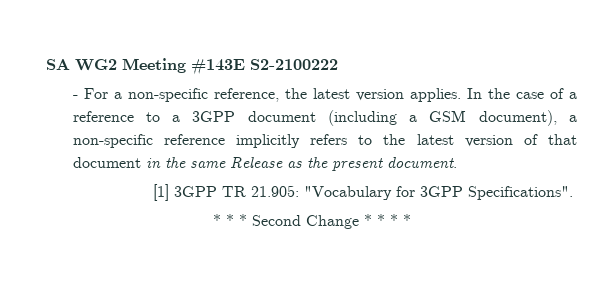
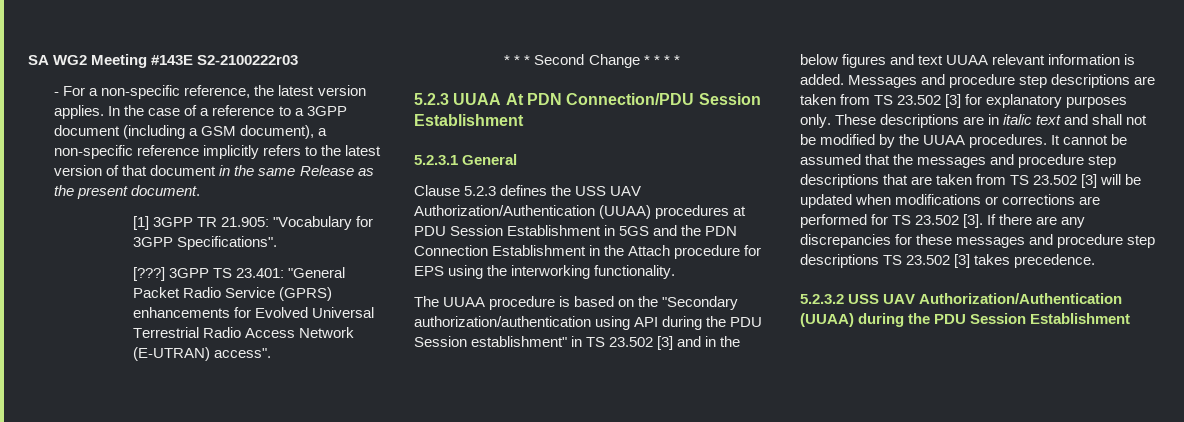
[250,59,338,70] S2-2100222 -> [197,55,299,65] S2-2100222r03
(573, 193) none -> [132,267,345,281] [132,287,332,301] [132,307,374,318] [132,327,354,338] [132,347,271,361] // [???] 3GPP TS 23.401: "General Packet Radio Service (GPRS) enhancements for Evolved Universal Terrestrial Radio Access Network (E-UTRAN) access".
(411, 220) none -> [414,93,761,105] [414,114,524,126] [414,154,518,165] [414,185,642,196] [414,205,747,219] [414,225,738,236] [414,245,762,259] [414,265,676,279] [414,296,739,310] [414,316,763,330] [414,336,741,350] [800,54,1136,68] [800,74,1156,88] [800,94,1128,108] [800,114,1148,128] [800,134,1128,148] [800,154,1117,168] [800,174,1142,188] [800,194,1101,208] [800,214,1086,228] [800,234,1156,248] [800,254,1096,268] [800,293,1123,304] [800,313,1131,327] // 5.2.3 UUAA At PDN Connection/PDU Session Establishment // 5.2.3.1 General // Clause 5.2.3 defines the USS UAV Authorization/Authentication (UUAA) procedures at PDU Session Establishment in 5GS and the PDN Connection Establishment in the Attach procedure for EPS using the interworking functionality. // The UUAA procedure is based on the "Secondary authorization/authentication using API during the PDU Session establishment" in TS 23.502 [3] and in the below figures and text UUAA relevant information is added. Messages and procedure step descriptions are taken from TS 23.502 [3] for explanatory purposes only. These descriptions are in italic text and shall not be modified by the UUAA procedures. It cannot be assumed that the messages and procedure step descriptions that are taken from TS 23.502 [3] will be updated when modifications or corrections are performed for TS 23.502 [3]. If there are any discrepancies for these messages and procedure step descriptions TS 23.502 [3] takes precedence. // 5.2.3.2 USS UAV Authorization/Authentication (UUAA) during the PDU Session Establishment

